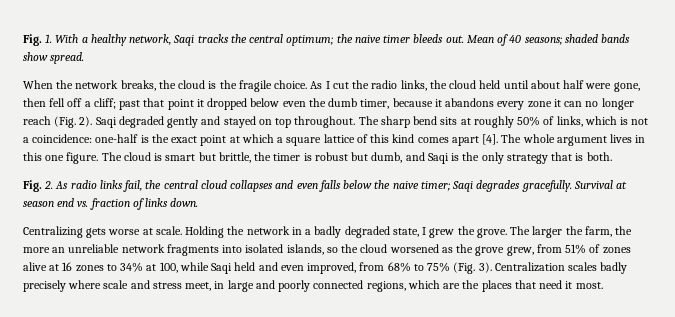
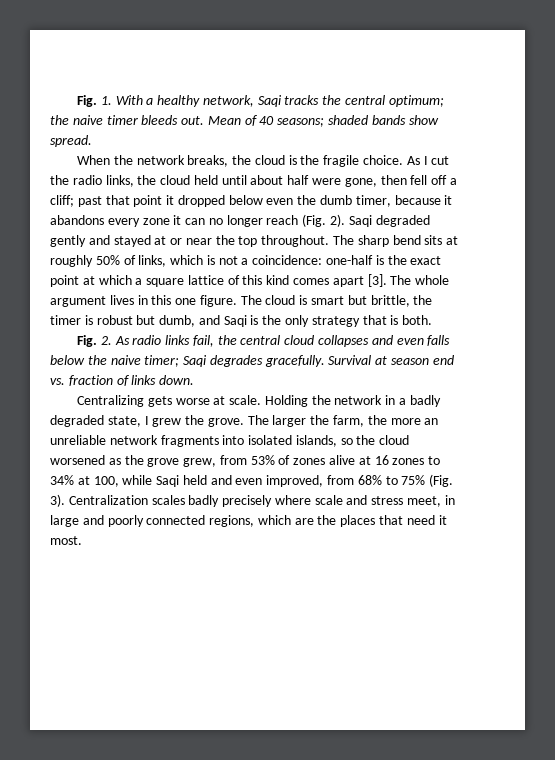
[258,119,272,125] on -> [154,235,235,245] at or near the
[482,134,499,145] [4]. -> [367,274,387,287] [3].
[565,244,587,254] 51% -> [250,455,275,465] 53%

